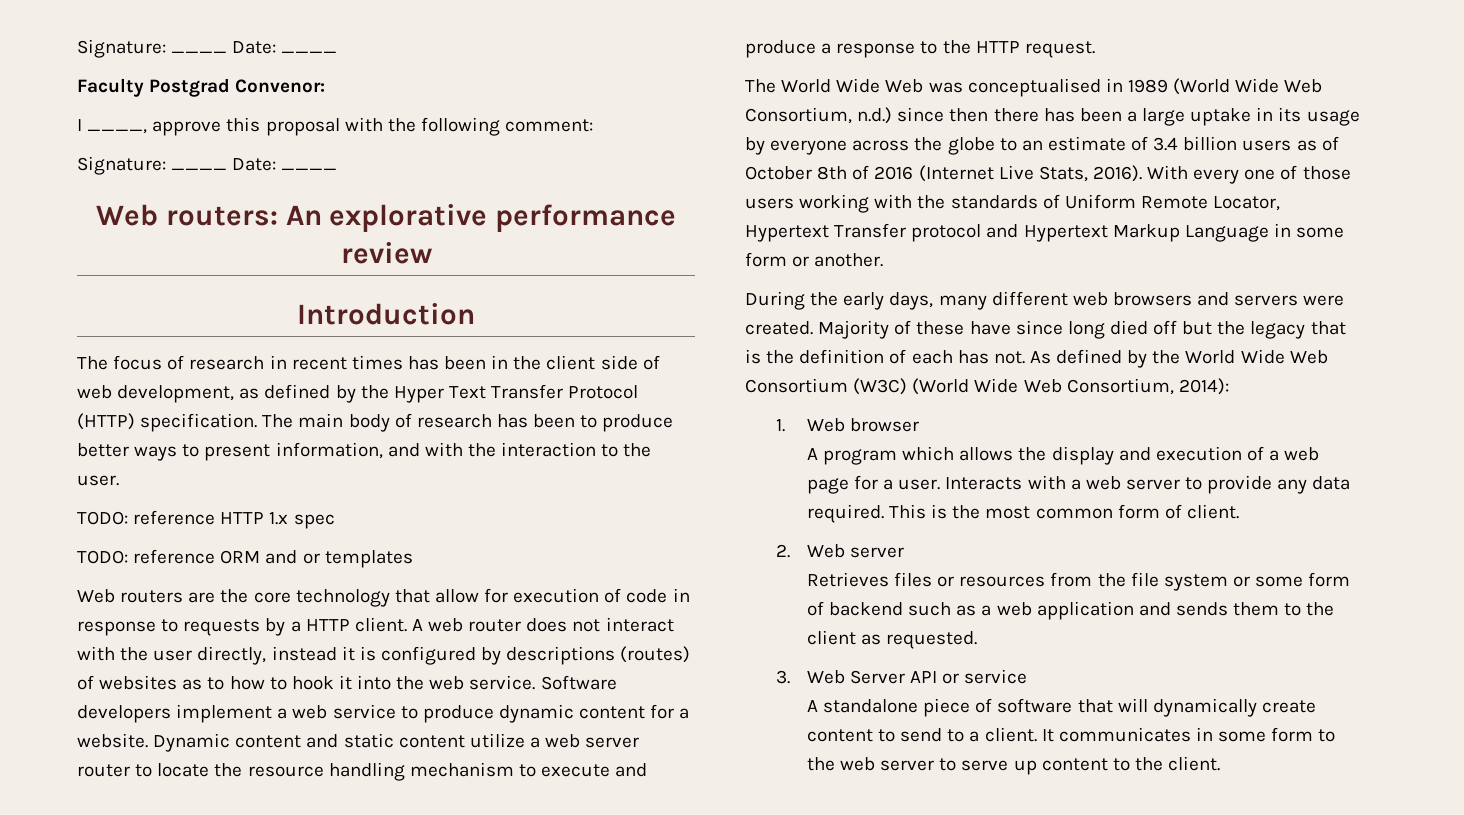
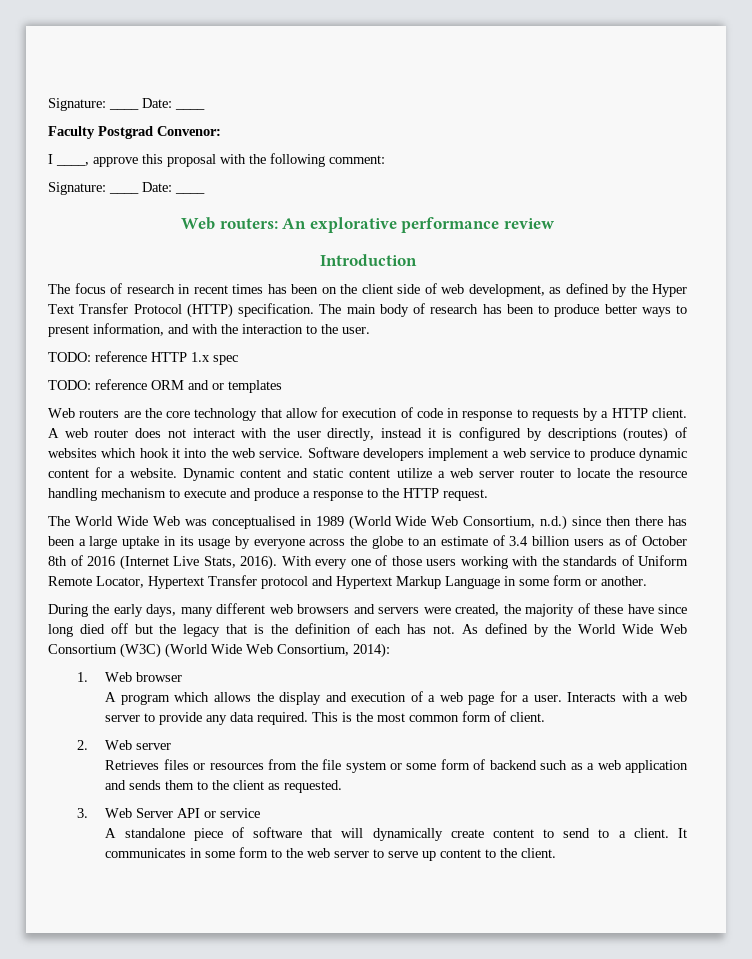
[491,355,509,369] in -> [321,287,337,294] on
[182,676,287,690] as to how to -> [101,448,137,458] which
[745,320,890,339] created. Majority -> [455,604,575,617] created, the majority

